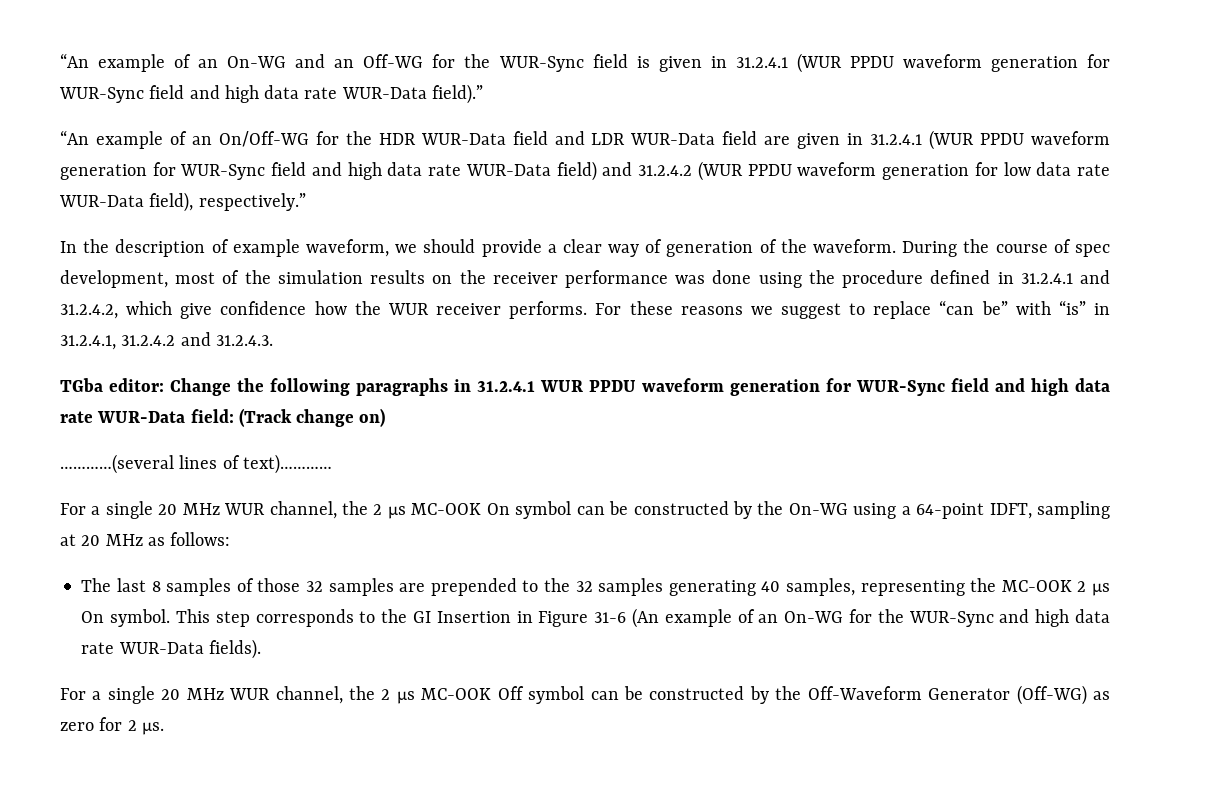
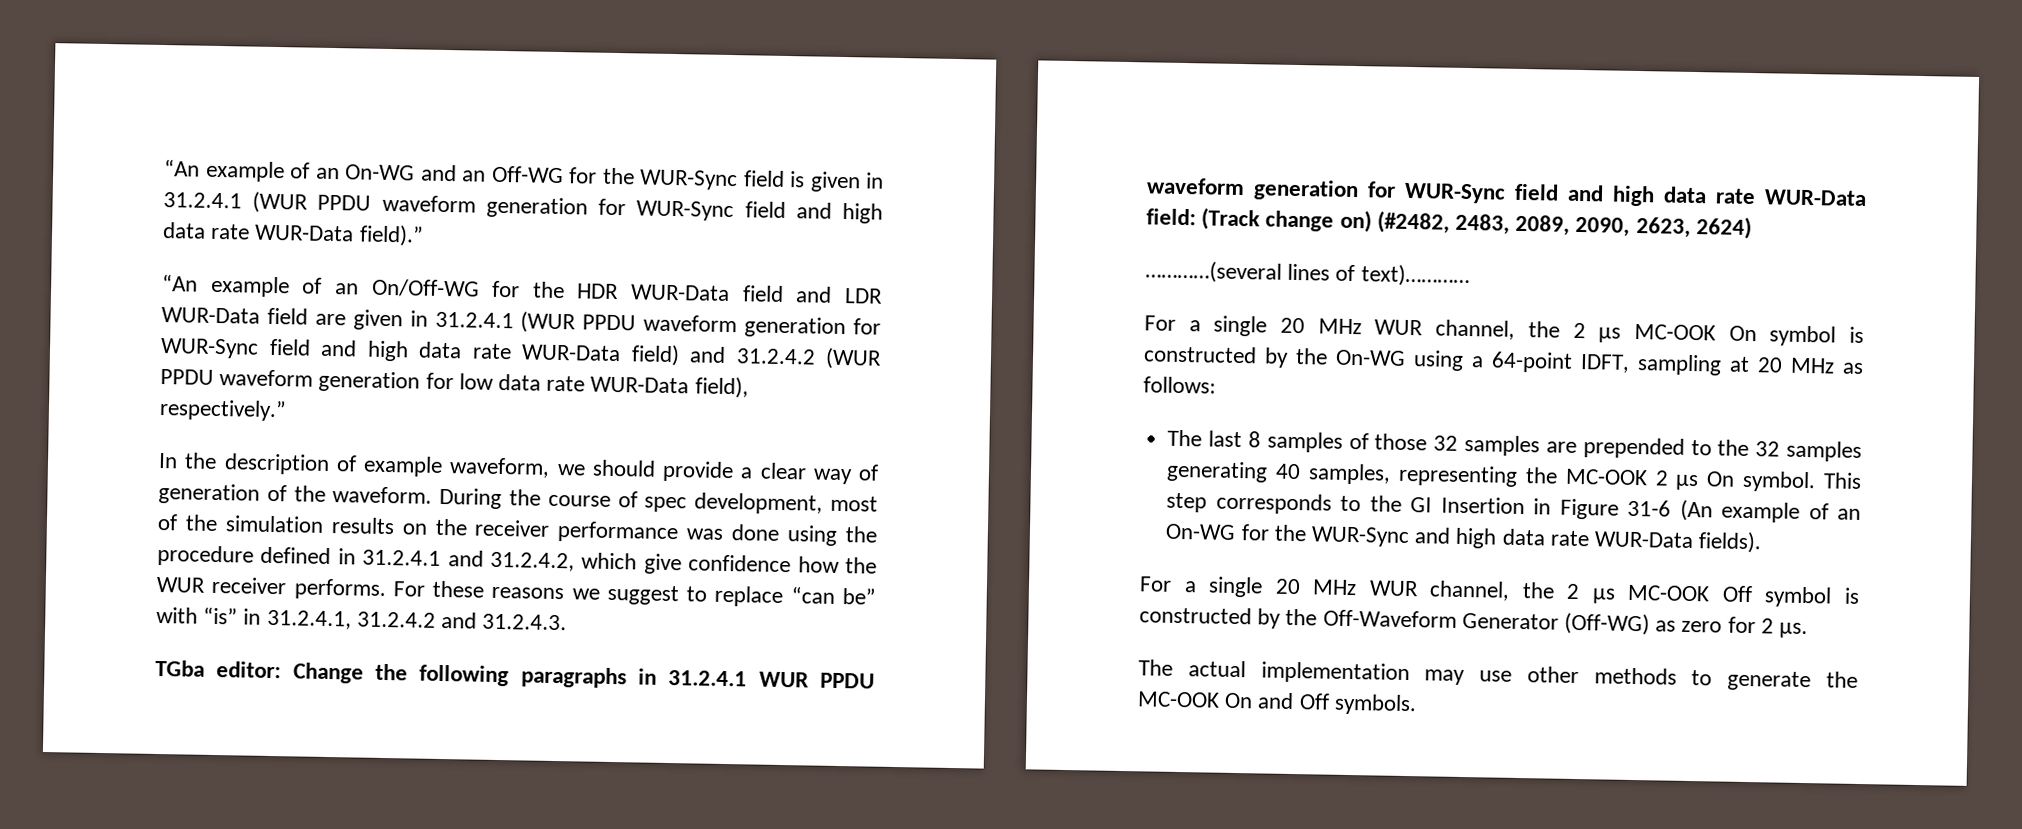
(386, 417) none -> [1376,210,1752,240] (#2482, 2483, 2089, 2090, 2623, 2624)
[576,501,629,515] can be -> [1849,326,1864,344] is
[590,686,644,700] can be -> [1844,587,1860,604] is
(164, 728) none -> [1138,659,1858,692] [1137,691,1417,716] // The actual implementation may use other methods to generate the MC-OOK On and Off symbols.

